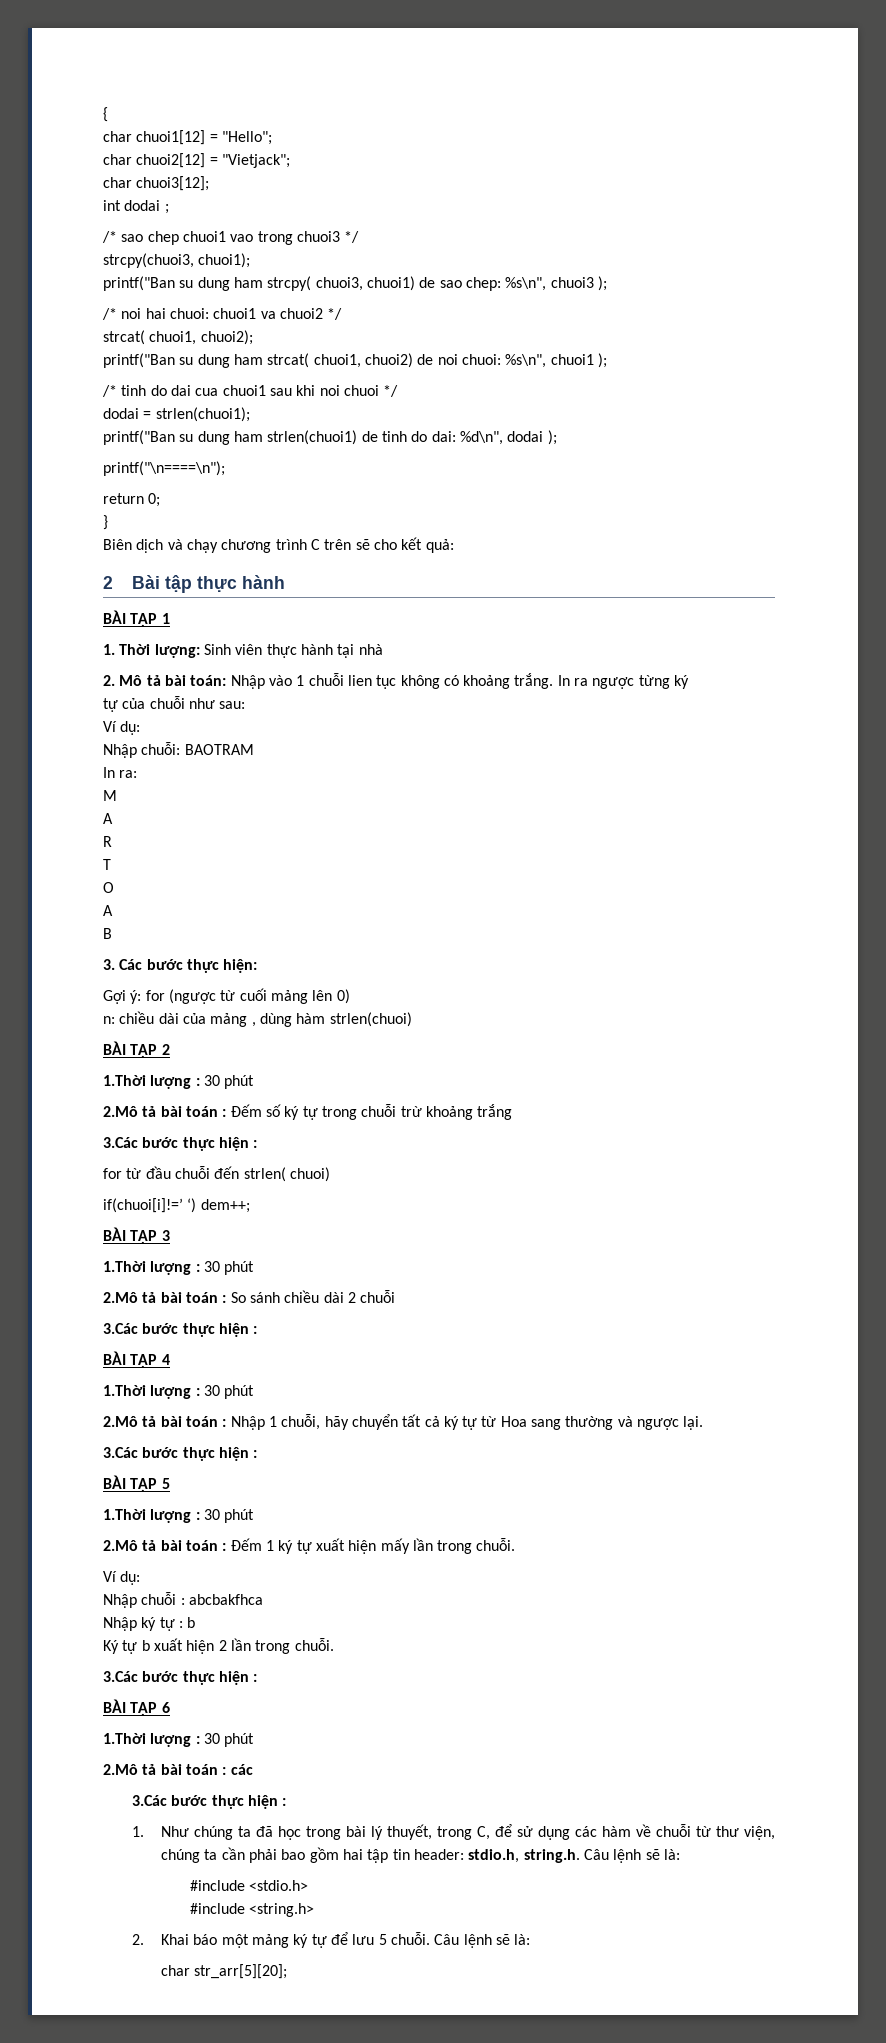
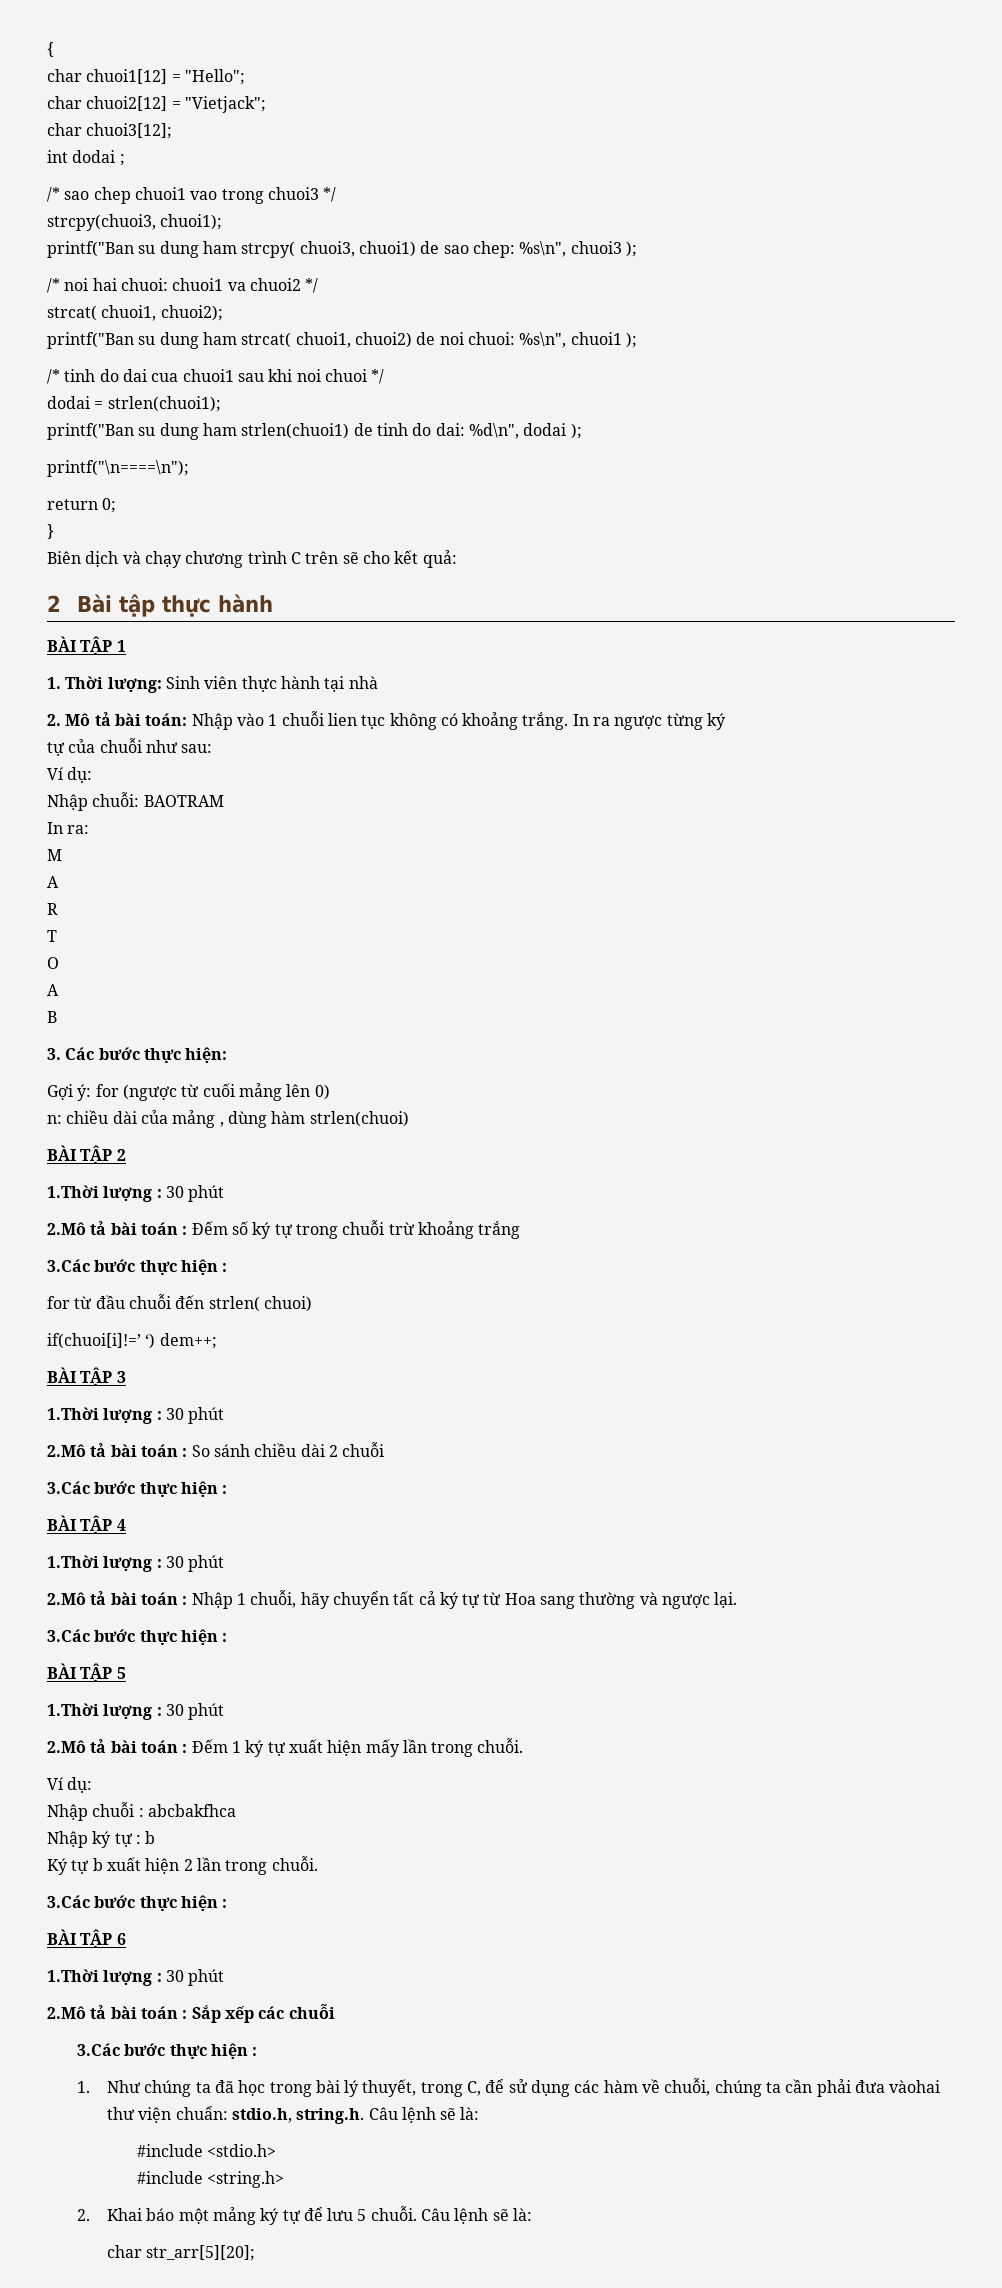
[230,1764,253,1775] các -> [191,2004,335,2023] Sắp xếp các chuỗi
[656,1824,775,1840] [161,1847,464,1863] chuỗi từ thư viện, chúng ta cần phải bao gồm hai tập tin header: -> [664,2078,941,2097] [106,2106,228,2123] chuỗi, chúng ta cần phải đưa vàohai thư viện chuẩn:

